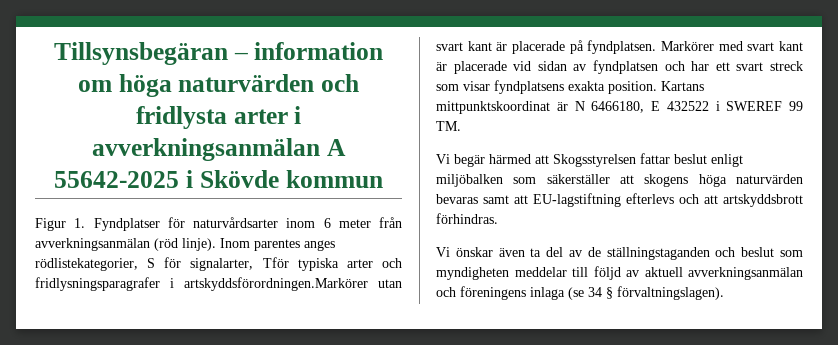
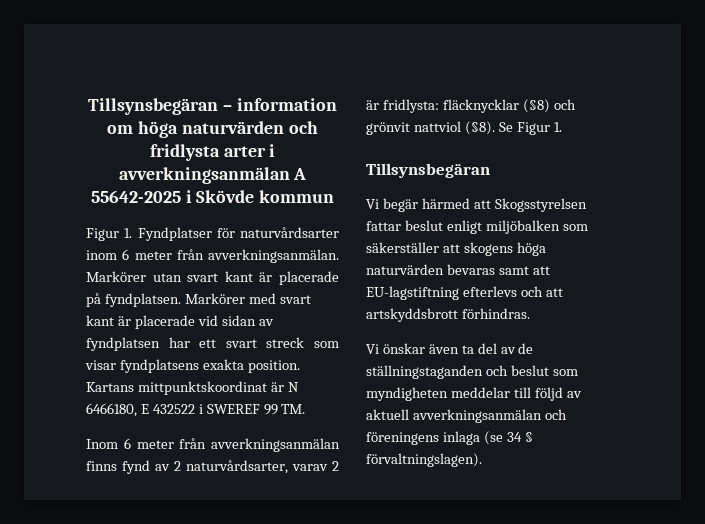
[35,238,335,251] [35,257,403,271] [35,277,368,291] avverkningsanmälan (röd linje). Inom parentes anges rödlistekategorier, S för signalarter, Tför typiska arter och fridlysningsparagrafer i artskyddsförordningen.Markörer -> [208,249,339,263] [86,271,146,282] avverkningsanmälan. Markörer
[664,61,685,71] och -> (160, 344) none
(461, 126) none -> [86,438,340,452] [86,460,339,474] [366,99,576,113] [366,121,562,135] [366,163,490,178] // Inom 6 meter från avverkningsanmälan finns fynd av 2 naturvårdsarter, varav 2 är fridlysta: fläcknycklar (§8) och grönvit nattviol (§8). Se Figur 1. // Tillsynsbegäran

